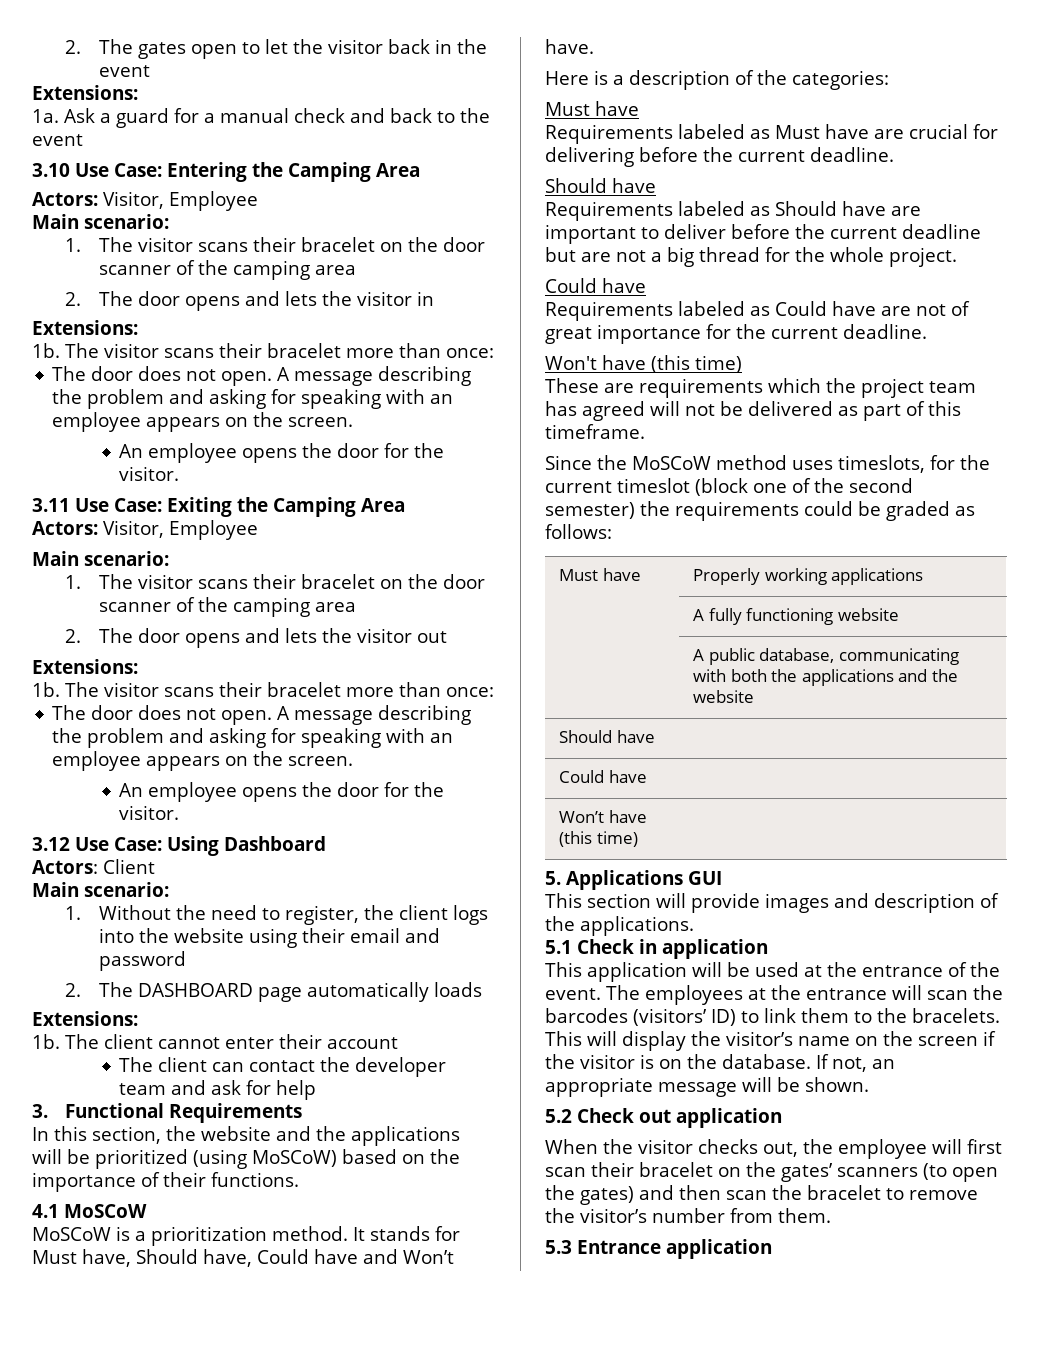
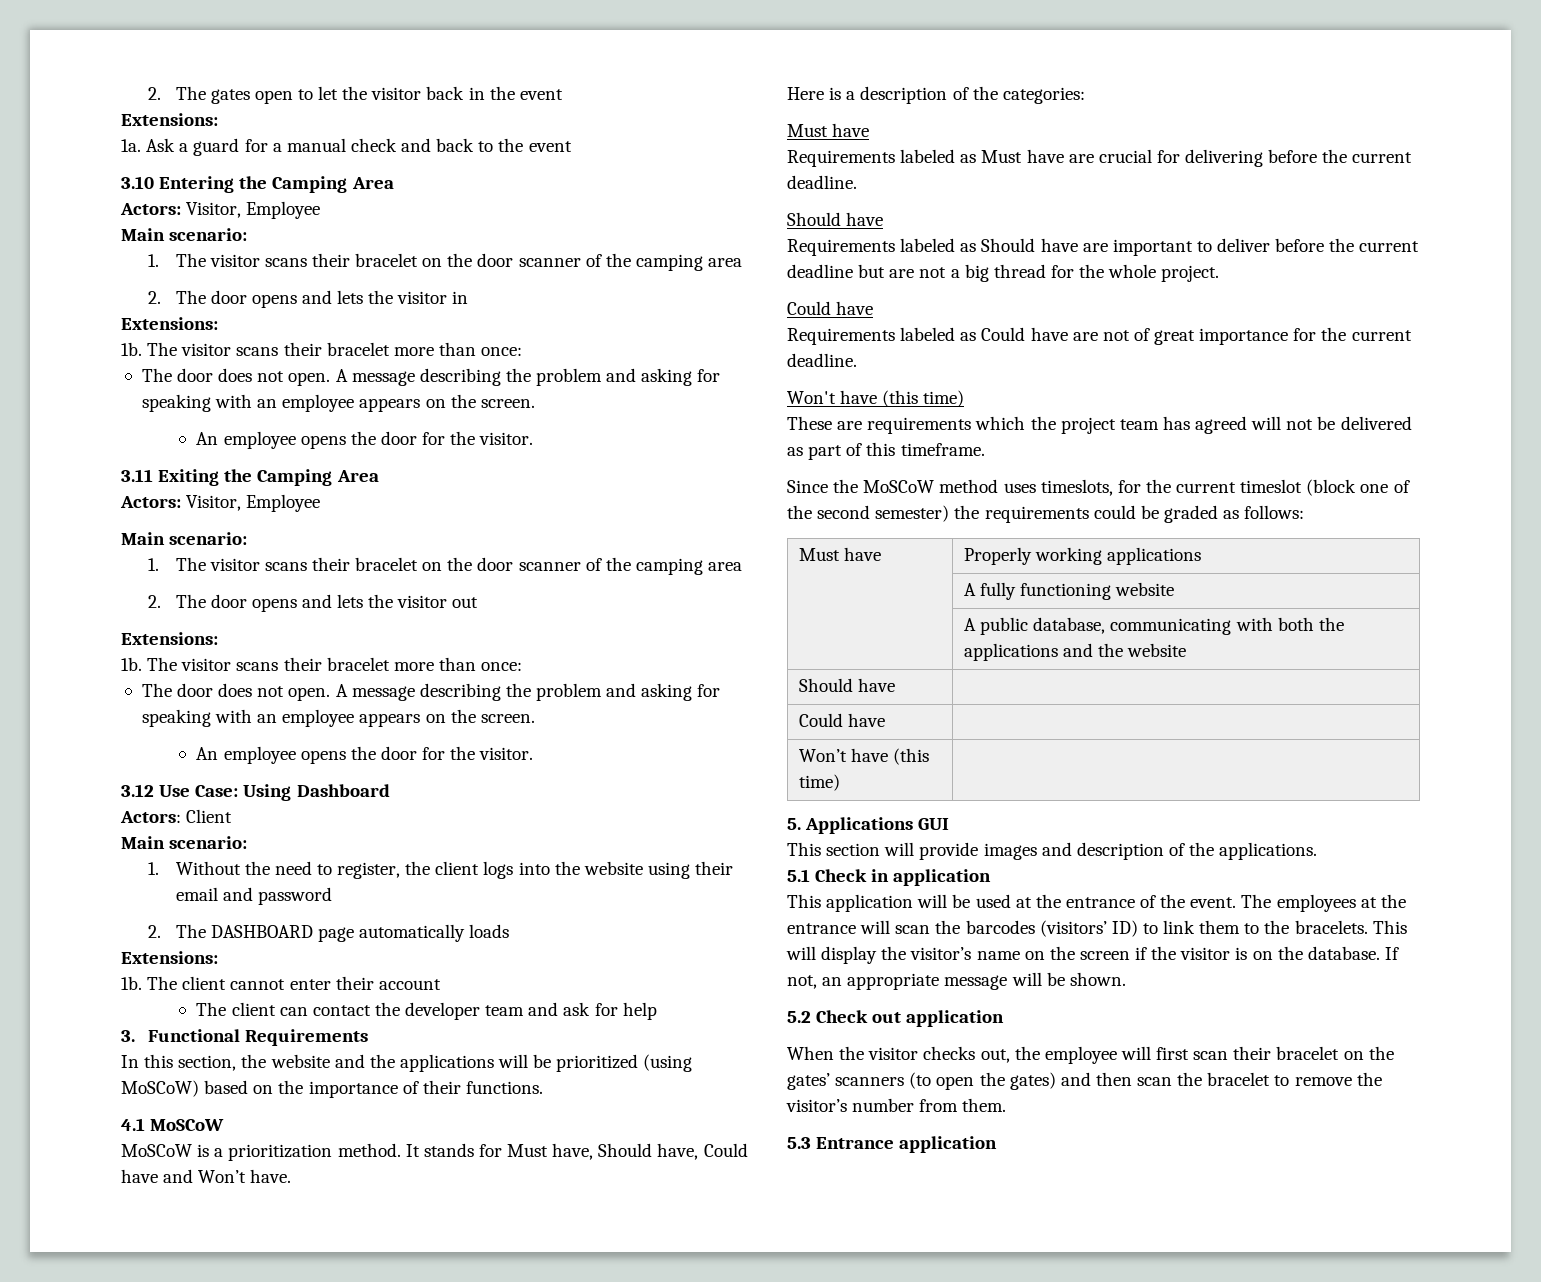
[75,163,162,177] Use Case: -> (154, 182) none
[75,498,162,512] Use Case: -> (153, 475) none

